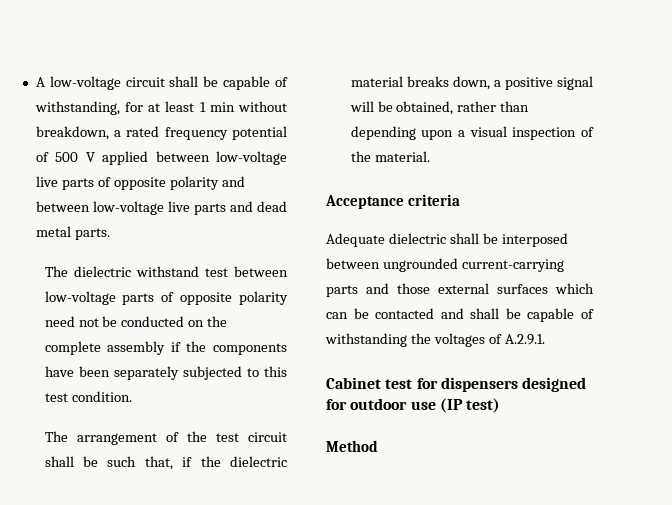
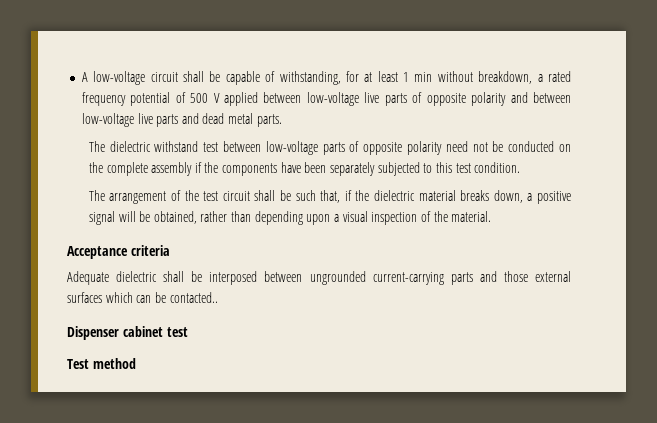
[375,308,594,322] [325,333,545,347] [326,377,587,392] [326,398,501,413] [326,440,378,452] contacted and shall be capable of withstanding the voltages of A.2.9.1. // Cabinet test for dispensers designed for outdoor use (IP test) // Method -> [169,292,218,303] [67,326,188,340] [67,358,136,369] contacted.. // Dispenser cabinet test // Test method

